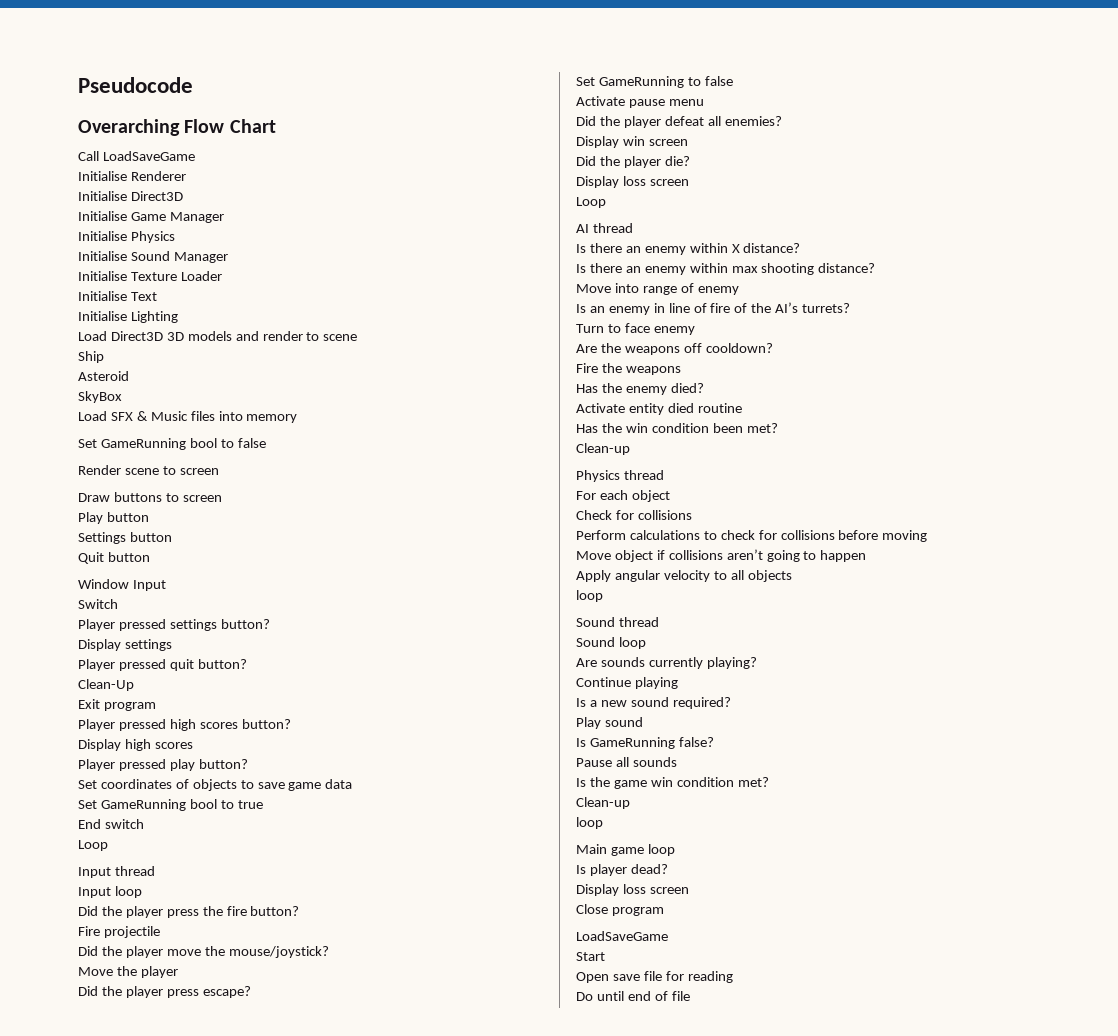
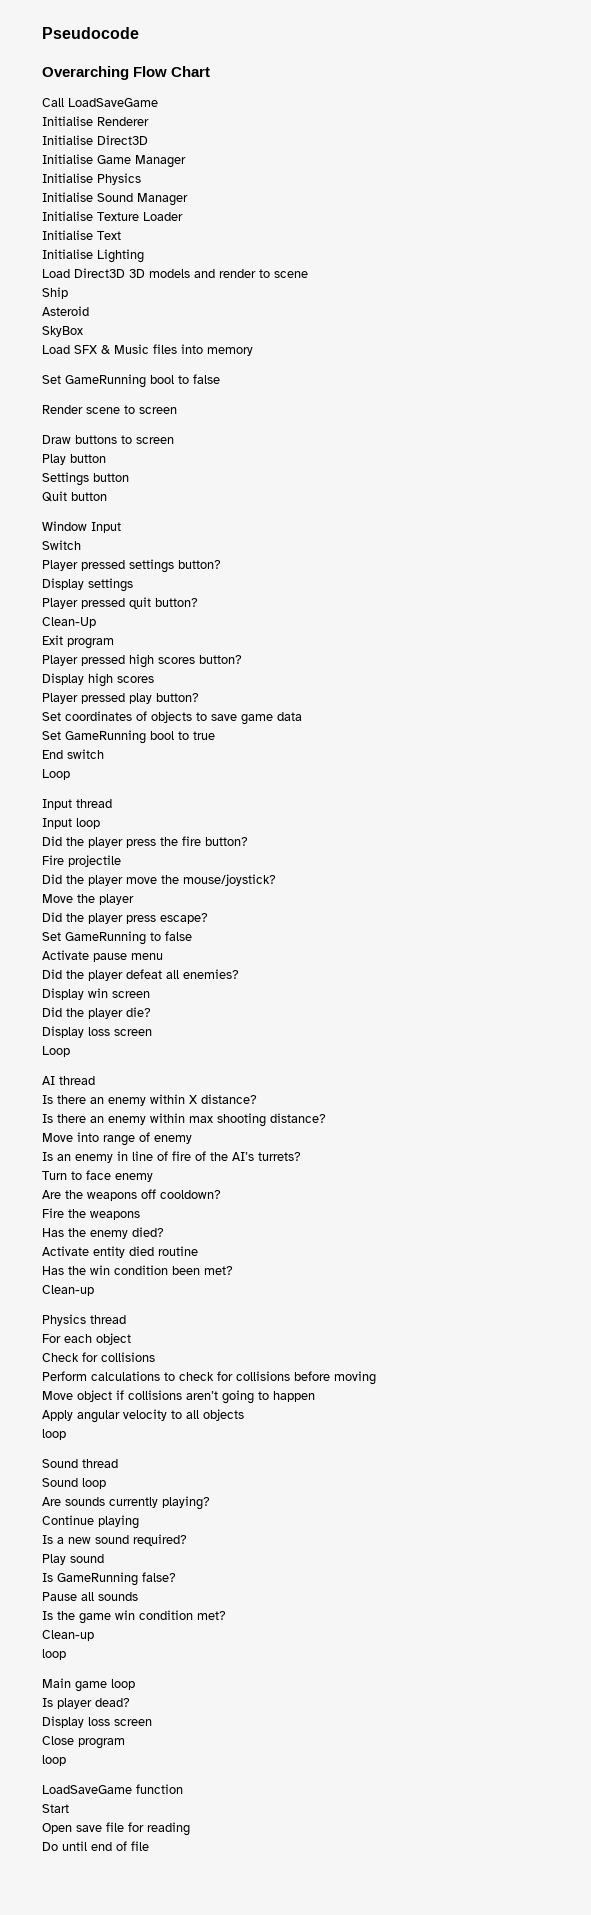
[576,931,668,941] // LoadSaveGame -> [42,1755,66,1766] [42,1784,183,1794] // loop // LoadSaveGame function

